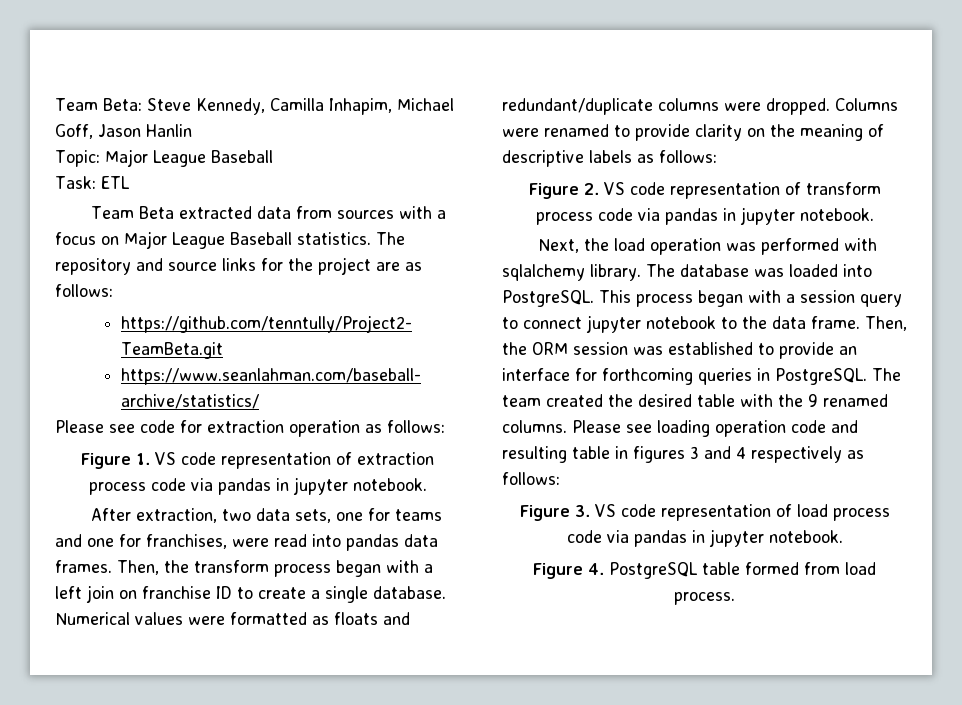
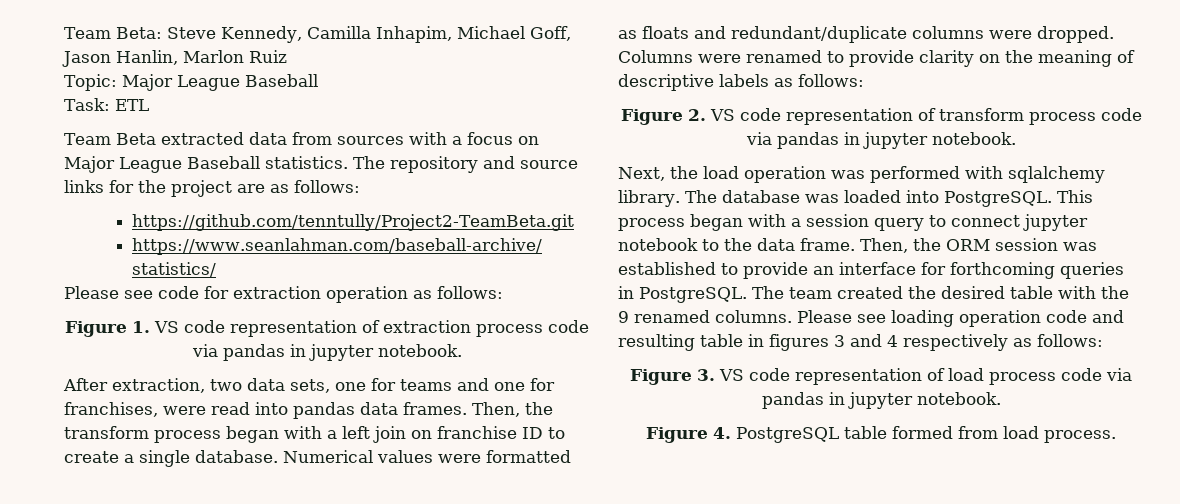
[146,124,192,137] Hanlin -> [116,50,287,65] Hanlin, Marlon Ruiz

